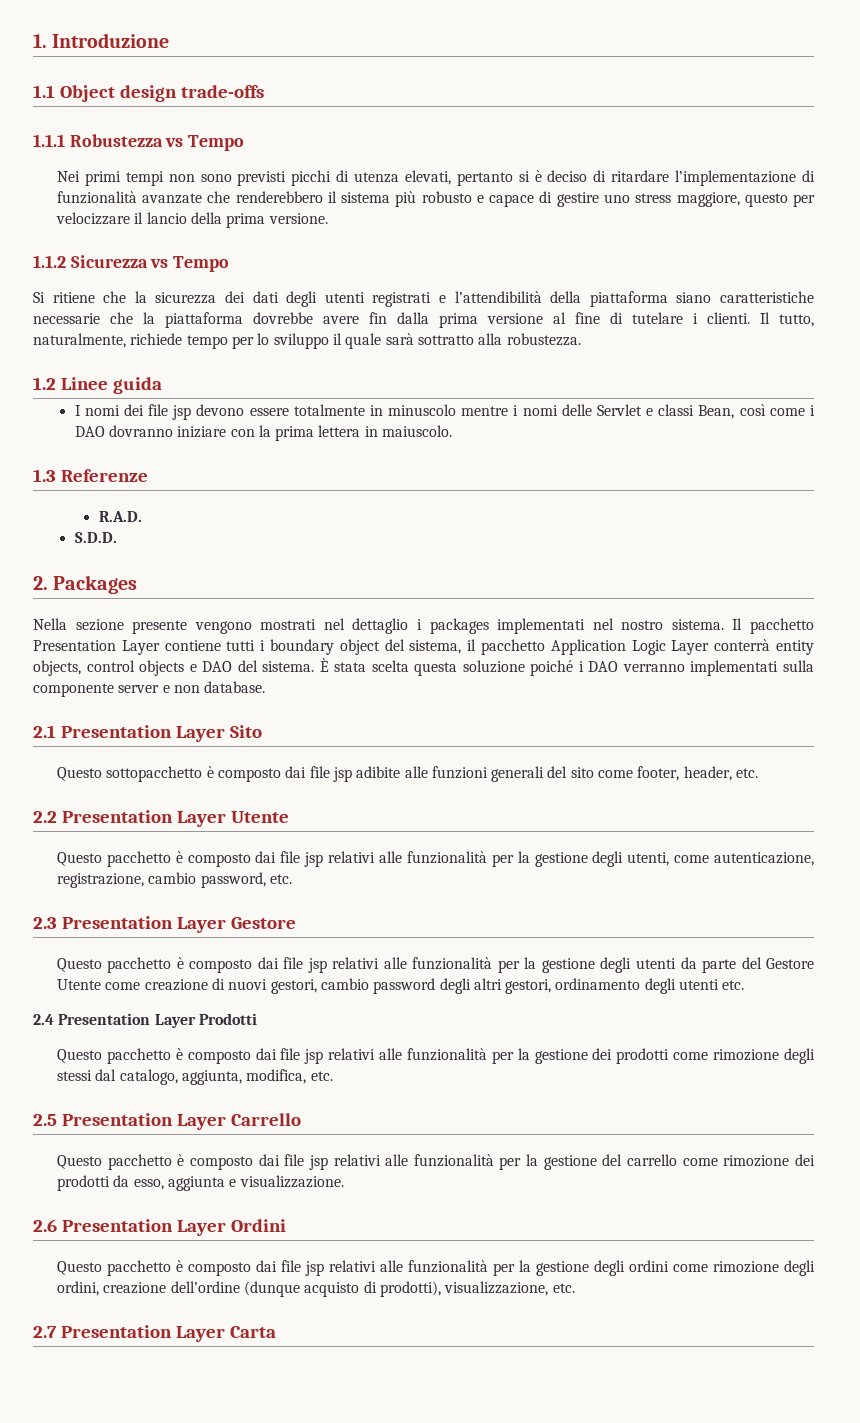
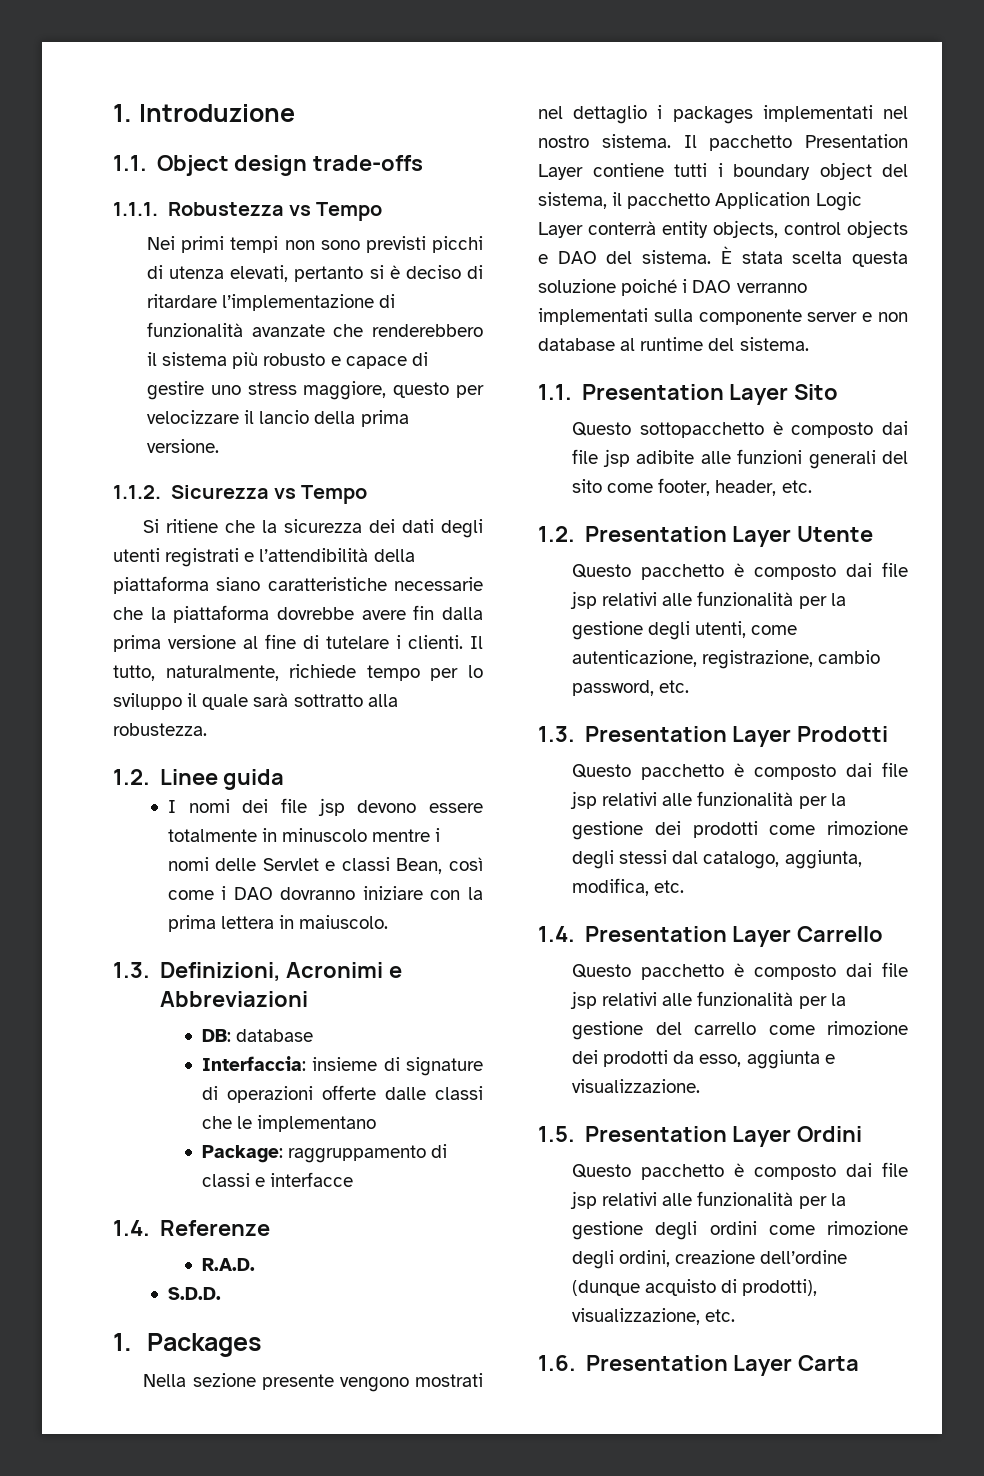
[33,85,55,98] 1.1 -> [113,155,147,171] 1.1.
[33,134,65,147] 1.1.1 -> [113,202,158,216] 1.1.1.
[33,255,66,268] 1.1.2 -> [113,485,161,499] 1.1.2.
[33,377,56,390] 1.2 -> [113,769,150,785] 1.2.
[33,469,56,482] 1.3 -> [113,962,403,982] [159,991,308,1007] [201,1029,314,1042] [201,1056,483,1076] [201,1085,483,1103] [201,1115,377,1132] [201,1144,448,1163] [201,1172,354,1187] [113,1220,150,1236] 1.3. Definizioni, Acronimi e Abbreviazioni // DB: database // Interfaccia: insieme di signature di operazioni offerte dalle classi che le implementano // Package: raggruppamento di classi e interfacce // 1.4.
[33,576,48,590] 2. -> [113,1333,132,1351] 1.
[204,681,266,693] [33,725,56,738] database. // 2.1 -> [538,337,809,351] [538,384,572,400] database al runtime del sistema. // 1.1.
[33,811,57,823] 2.2 -> [538,526,575,542] 1.2.
[33,916,296,933] [56,957,814,973] [56,978,745,994] [33,1014,54,1025] 2.3 Presentation Layer Gestore // Questo pacchetto è composto dai file jsp relativi alle funzionalità per la gestione degli utenti da parte del Gestore Utente come creazione di nuovi gestori, cambio password degli altri gestori, ordinamento degli utenti etc. // 2.4 -> [538,726,575,742] 1.3.
[33,1114,57,1126] 2.5 -> [538,926,575,942] 1.4.
[33,1219,57,1232] 2.6 -> [538,1126,575,1142] 1.5.
[33,1326,57,1338] 2.7 -> [538,1355,576,1371] 1.6.

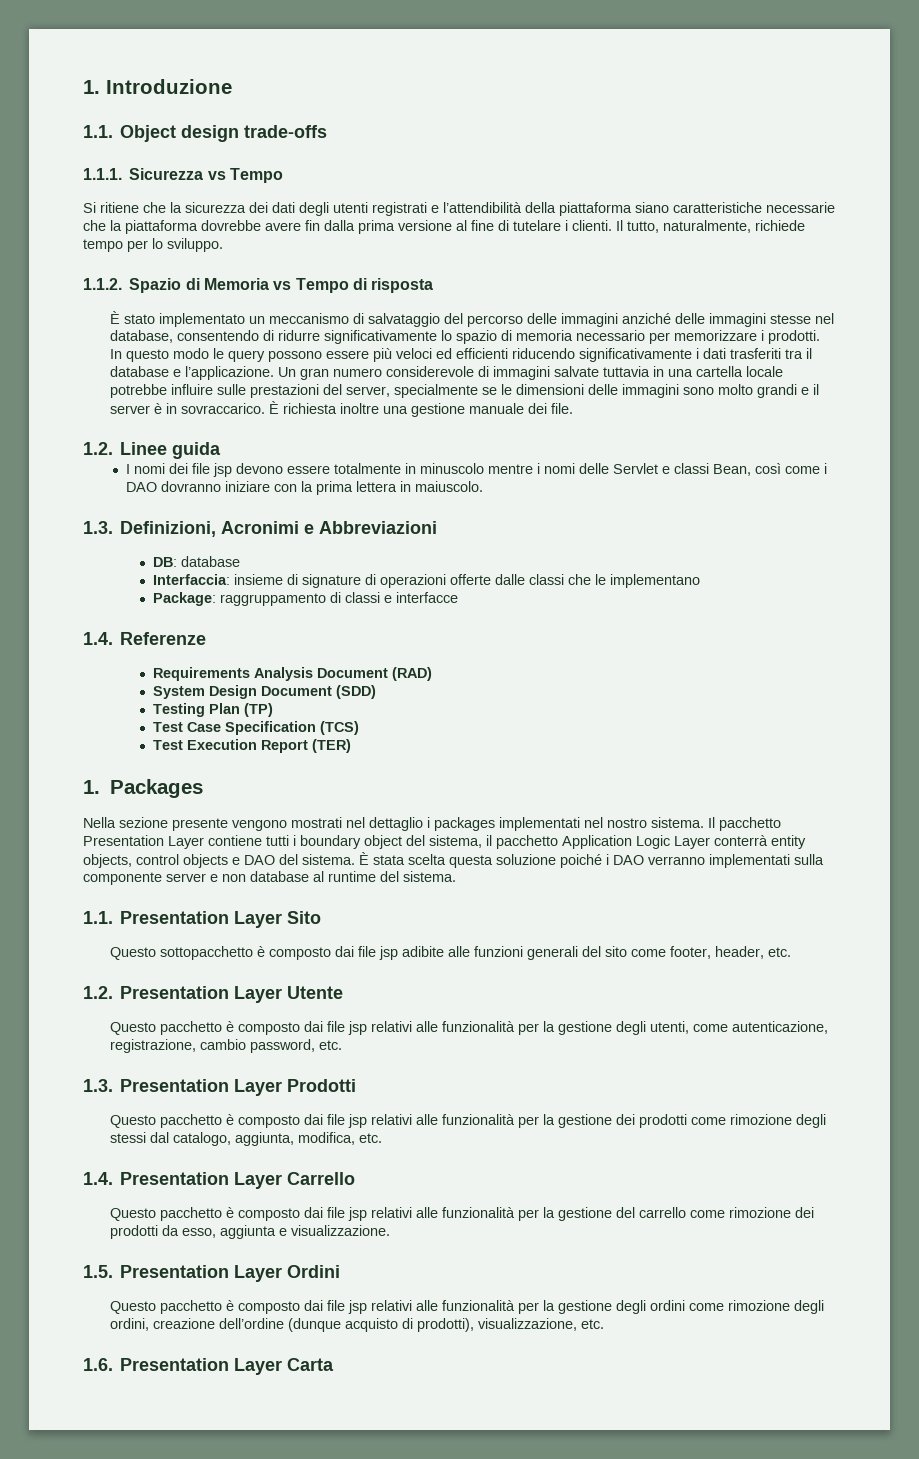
[167,202,383,221] [146,236,483,253] [146,265,483,282] [146,294,396,311] [146,322,483,337] [146,352,428,369] [146,381,484,400] [146,410,409,427] [146,439,219,453] [113,485,161,499] Robustezza vs Tempo // Nei primi tempi non sono previsti picchi di utenza elevati, pertanto si è deciso di ritardare l’implementazione di funzionalità avanzate che renderebbero il sistema più robusto e capace di gestire uno stress maggiore, questo per velocizzare il lancio della prima versione. // 1.1.2. -> (122, 174) none
[113,693,398,710] [113,723,207,736] sviluppo il quale sarà sottratto alla robustezza. -> [167,238,223,252] [83,278,434,293] [110,311,835,327] [110,330,821,344] [110,348,813,362] [110,366,784,380] [110,384,820,398] [110,401,574,417] sviluppo. // 1.1.2. Spazio di Memoria vs Tempo di risposta // È stato implementato un meccanismo di salvataggio del percorso delle immagini anziché delle immagini stesse nel database, consentendo di ridurre significativamente lo spazio di memoria necessario per memorizzare i prodotti. In questo modo le query possono essere più veloci ed efficienti riducendo significativamente i dati trasferiti tra il database e l’applicazione. Un gran numero considerevole di immagini salvate tuttavia in una cartella locale potrebbe influire sulle prestazioni del server, specialmente se le dimensioni delle immagini sono molto grandi e il server è in sovraccarico. È richiesta inoltre una gestione manuale dei file.
[201,1258,255,1271] [167,1287,221,1300] R.A.D. // S.D.D. -> [153,667,433,681] [153,685,377,699] [153,703,274,717] [153,721,360,735] [153,739,352,753] Requirements Analysis Document (RAD) // System Design Document (SDD) // Testing Plan (TP) // Test Case Specification (TCS) // Test Execution Report (TER)

